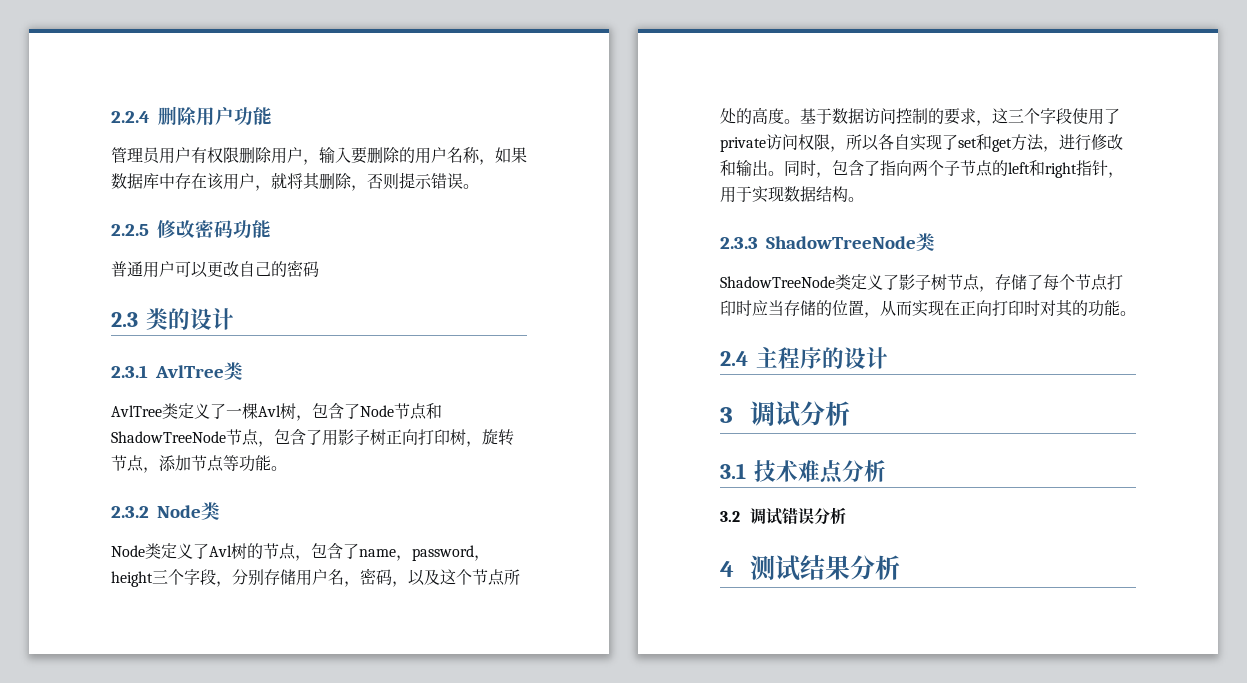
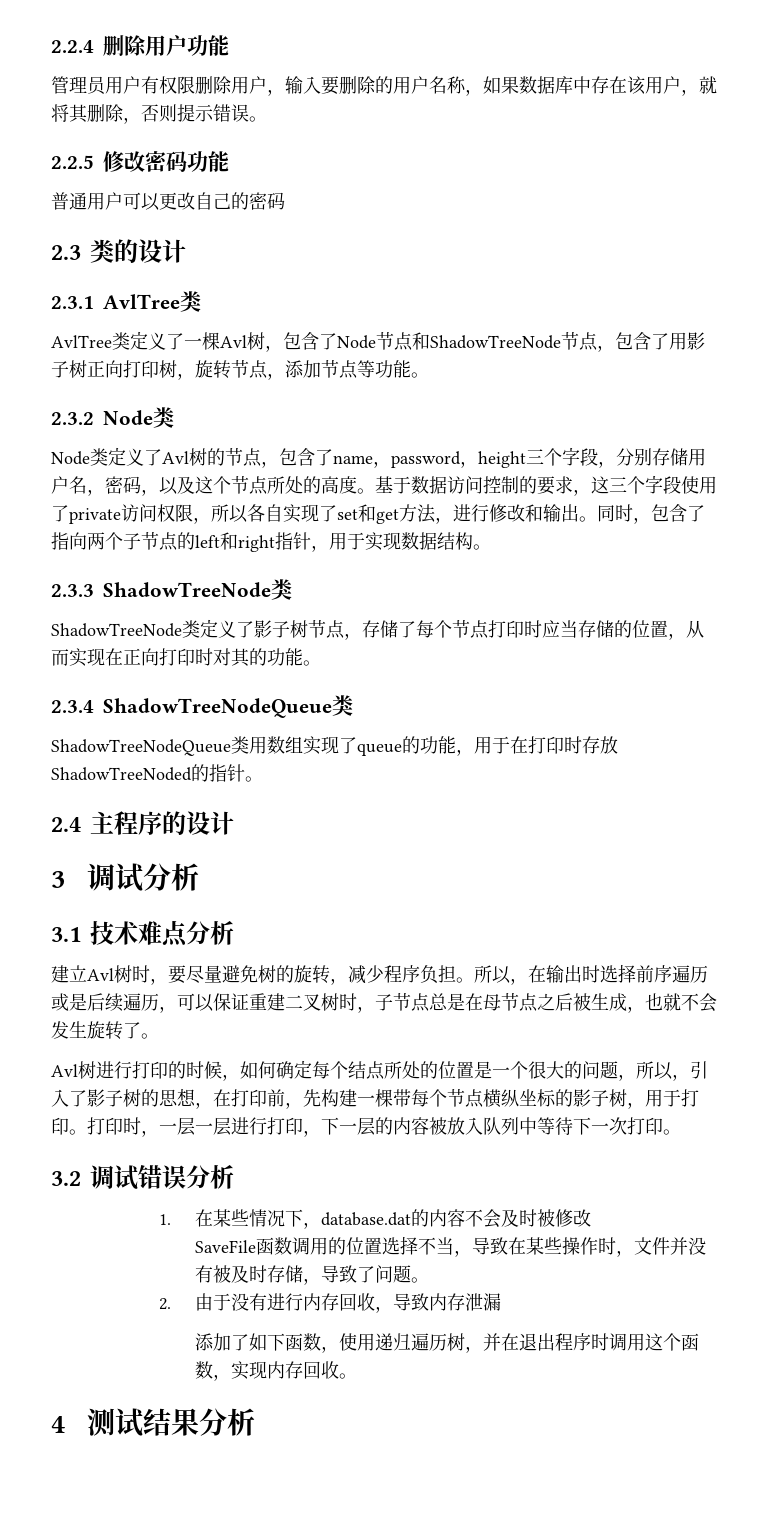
(1136, 313) none -> [51,695,353,718] [51,736,618,756] [51,764,263,782] // 2.3.4 ShadowTreeNodeQueue类 // ShadowTreeNodeQueue类用数组实现了queue的功能，用于在打印时存放ShadowTreeNoded的指针。
[720,507,846,525] 3.2调试错误分析 -> [51,964,708,985] [51,993,717,1013] [51,1021,159,1040] [51,1060,708,1081] [51,1088,699,1109] [51,1117,681,1137] [51,1164,234,1190] [158,1209,591,1229] [194,1236,706,1257] [194,1265,429,1285] [158,1293,501,1313] [194,1333,699,1353] [194,1361,357,1381] 建立Avl树时，要尽量避免树的旋转，减少程序负担。所以，在输出时选择前序遍历或是后续遍历，可以保证重建二叉树时，子节点总是在母节点之后被生成，也就不会发生旋转了。 // Avl树进行打印的时候，如何确定每个结点所处的位置是一个很大的问题，所以，引入了影子树的思想，在打印前，先构建一棵带每个节点横纵坐标的影子树，用于打印。打印时，一层一层进行打印，下一层的内容被放入队列中等待下一次打印。 // 3.2调试错误分析 // 1.在某些情况下，database.dat的内容不会及时被修改 // SaveFile函数调用的位置选择不当，导致在某些操作时，文件并没有被及时存储，导致了问题。 // 2.由于没有进行内存回收，导致内存泄漏 // 添加了如下函数，使用递归遍历树，并在退出程序时调用这个函数，实现内存回收。

